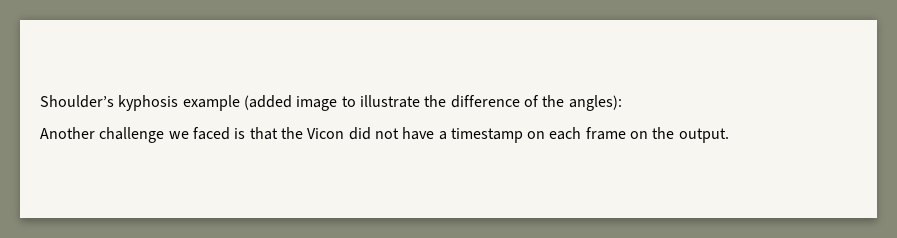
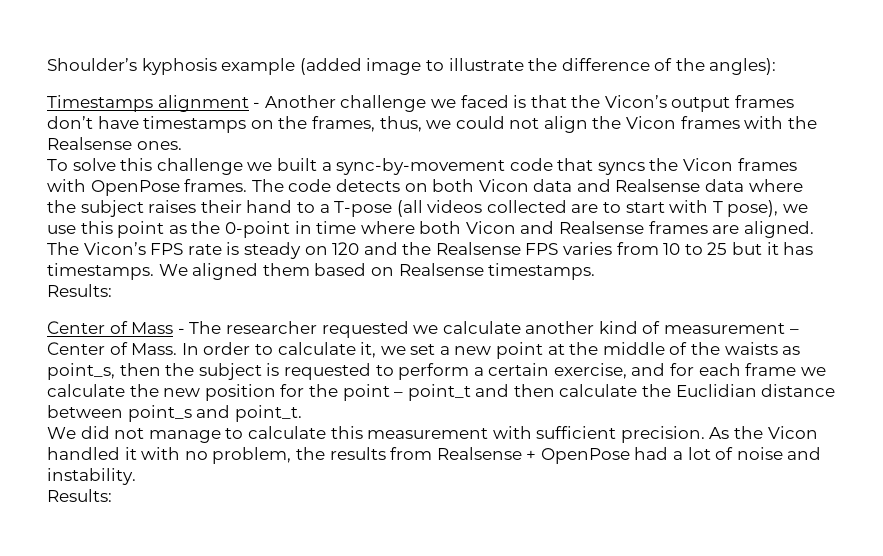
(622, 103) none -> [47,95,261,112] Timestamps alignment -
[307,127,729,143] Vicon did not have a timestamp on each frame on the output. -> [604,95,795,112] [47,116,817,133] [47,137,182,150] [47,158,797,175] [47,179,803,196] [47,200,809,217] [47,221,814,238] [47,242,814,259] [47,263,596,280] [47,284,112,297] [47,321,799,338] [47,342,801,359] [47,363,826,380] [47,384,836,401] [47,405,302,422] [47,426,818,443] [47,447,822,464] [47,468,136,485] [47,489,112,502] Vicon’s output frames don’t have timestamps on the frames, thus, we could not align the Vicon frames with the Realsense ones. // To solve this challenge we built a sync-by-movement code that syncs the Vicon frames with OpenPose frames. The code detects on both Vicon data and Realsense data where the subject raises their hand to a T-pose (all videos collected are to start with T pose), we use this point as the 0-point in time where both Vicon and Realsense frames are aligned. The Vicon’s FPS rate is steady on 120 and the Realsense FPS varies from 10 to 25 but it has timestamps. We aligned them based on Realsense timestamps. // Results: // Center of Mass - The researcher requested we calculate another kind of measurement – Center of Mass. In order to calculate it, we set a new point at the middle of the waists as point_s, then the subject is requested to perform a certain exercise, and for each frame we calculate the new position for the point – point_t and then calculate the Euclidian distance between point_s and point_t. // We did not manage to calculate this measurement with sufficient precision. As the Vicon handled it with no problem, the results from Realsense + OpenPose had a lot of noise and instability. // Results:

